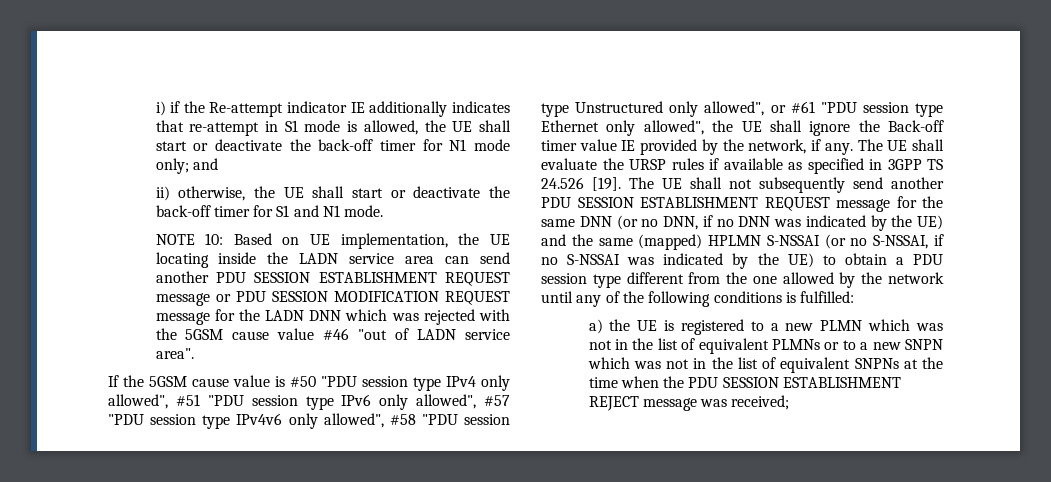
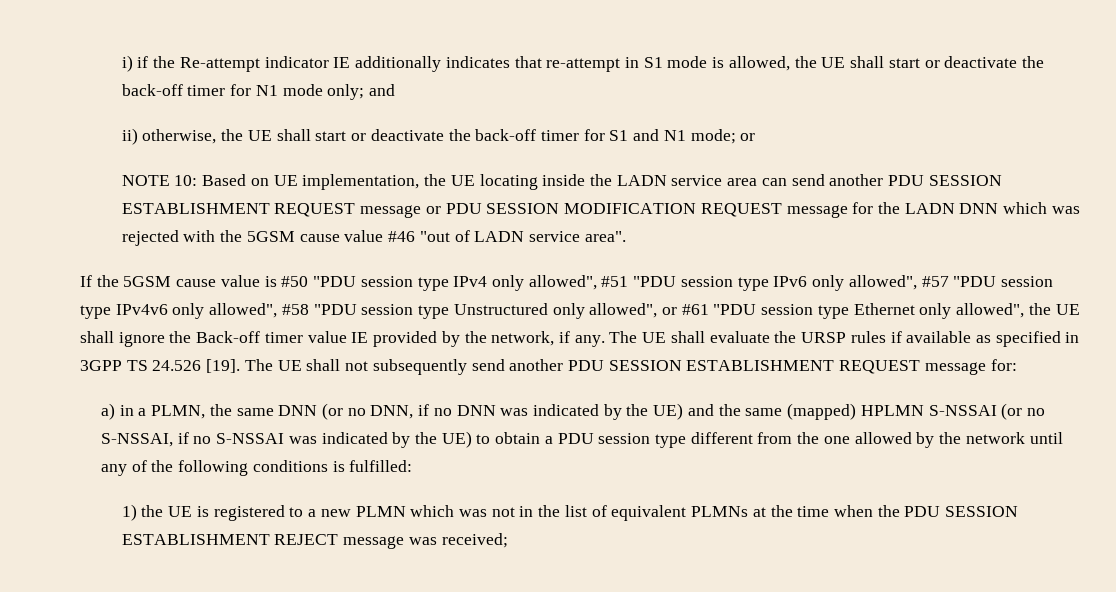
[344,205,384,217] mode. -> [690,129,756,144] mode; or
[896,196,917,208] for -> [990,359,1017,371] [100,403,206,420] for: // a) in a PLMN,
[588,319,603,334] a) -> [121,504,137,521] 1)
[824,339,943,350] [587,357,899,373] or to a new SNPN which was not in the list of equivalent SNPNs -> (749, 511) none

